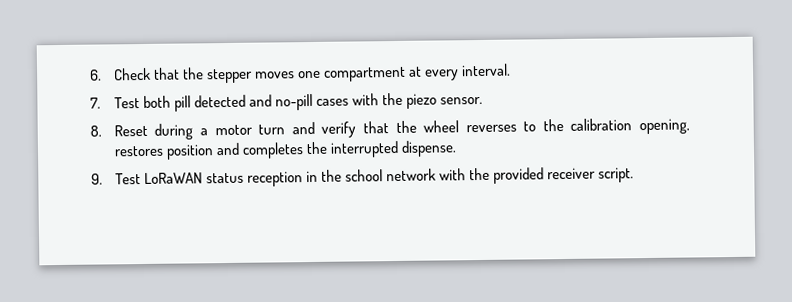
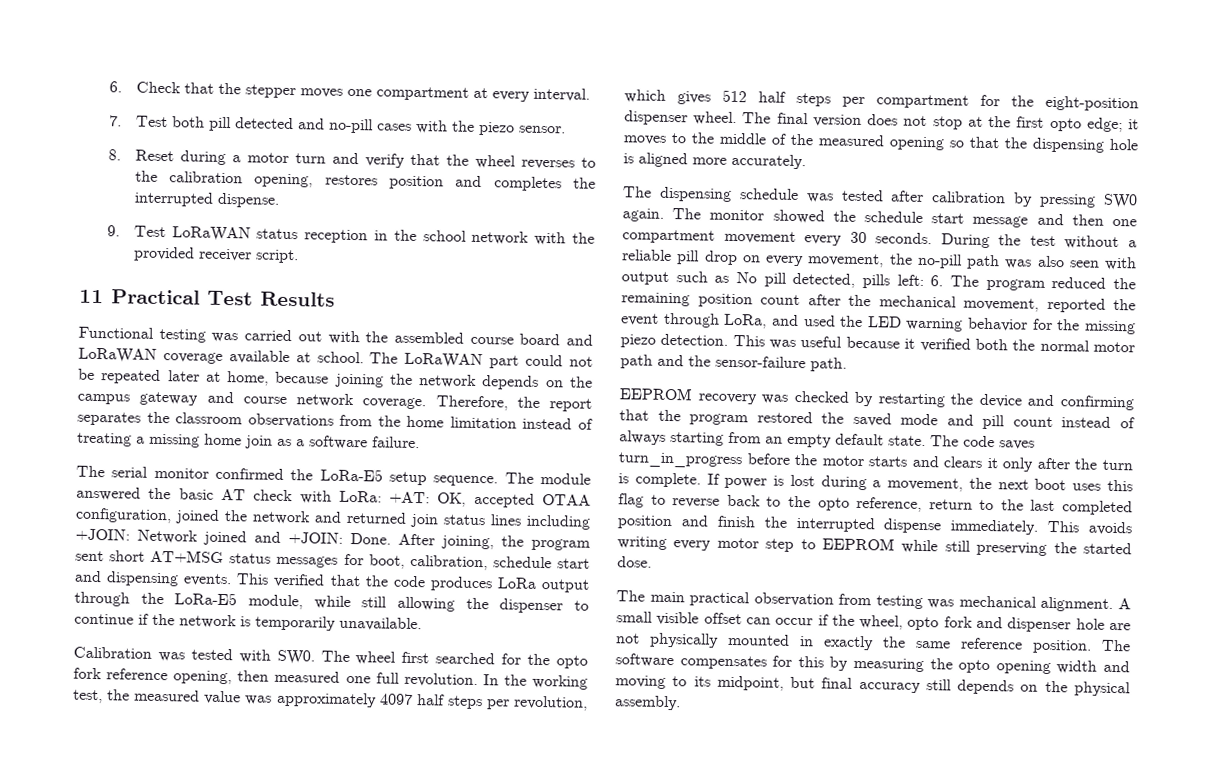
(635, 175) none -> [79,289,335,307] [78,326,593,346] [78,347,594,369] [78,368,593,390] [77,391,592,412] [77,411,593,430] [77,432,420,450] [76,465,591,487] [76,486,591,508] [75,507,591,530] [75,528,591,551] [75,549,590,571] [74,570,591,593] [74,591,589,614] [74,613,422,632] [73,646,589,669] [73,667,589,690] [73,689,589,711] [624,89,1139,112] [624,110,1139,133] [623,132,1138,153] [623,152,806,170] [623,186,1138,209] [622,208,1137,228] [622,229,1137,250] [622,249,1137,271] [621,271,1136,291] [621,292,1136,313] [621,312,1136,335] [620,333,1135,353] [620,354,847,372] [619,387,1134,411] [619,409,1135,430] [619,430,1035,450] [618,452,1133,472] [618,472,1133,492] [618,493,1133,516] [617,515,1132,536] [617,536,1132,556] [617,556,652,568] [616,590,1131,612] [616,611,1131,633] [616,632,1131,654] [615,653,1130,675] [615,675,1131,697] [614,695,681,711] // 11 Practical Test Results // Functional testing was carried out with the assembled course board and LoRaWAN coverage available at school. The LoRaWAN part could not be repeated later at home, because joining the network depends on the campus gateway and course network coverage. Therefore, the report separates the classroom observations from the home limitation instead of treating a missing home join as a software failure. // The serial monitor confirmed the LoRa-E5 setup sequence. The module answered the basic AT check with LoRa: +AT: OK, accepted OTAA configuration, joined the network and returned join status lines including +JOIN: Network joined and +JOIN: Done. After joining, the program sent short AT+MSG status messages for boot, calibration, schedule start and dispensing events. This verified that the code produces LoRa output through the LoRa-E5 module, while still allowing the dispenser to continue if the network is temporarily unavailable. // Calibration was tested with SW0. The wheel first searched for the opto fork reference opening, then measured one full revolution. In the working test, the measured value was approximately 4097 half steps per revolution, which gives 512 half steps per compartment for the eight-position dispenser wheel. The final version does not stop at the first opto edge; it moves to the middle of the measured opening so that the dispensing hole is aligned more accurately. // The dispensing schedule was tested after calibration by pressing SW0 again. The monitor showed the schedule start message and then one compartment movement every 30 seconds. During the test without a reliable pill drop on every movement, the no-pill path was also seen with output such as No pill detected, pills left: 6. The program reduced the remaining position count after the mechanical movement, reported the event through LoRa, and used the LED warning behavior for the missing piezo detection. This was useful because it verified both the normal motor path and the sensor-failure path. // EEPROM recovery was checked by restarting the device and confirming that the program restored the saved mode and pill count instead of always starting from an empty default state. The code saves turn_in_progress before the motor starts and clears it only after the turn is complete. If power is lost during a movement, the next boot uses this flag to reverse back to the opto reference, return to the last completed position and finish the interrupted dispense immediately. This avoids writing every motor step to EEPROM while still preserving the started dose. // The main practical observation from testing was mechanical alignment. A small visible offset can occur if the wheel, opto fork and dispenser hole are not physically mounted in exactly the same reference position. The software compensates for this by measuring the opto opening width and moving to its midpoint, but final accuracy still depends on the physical assembly.

